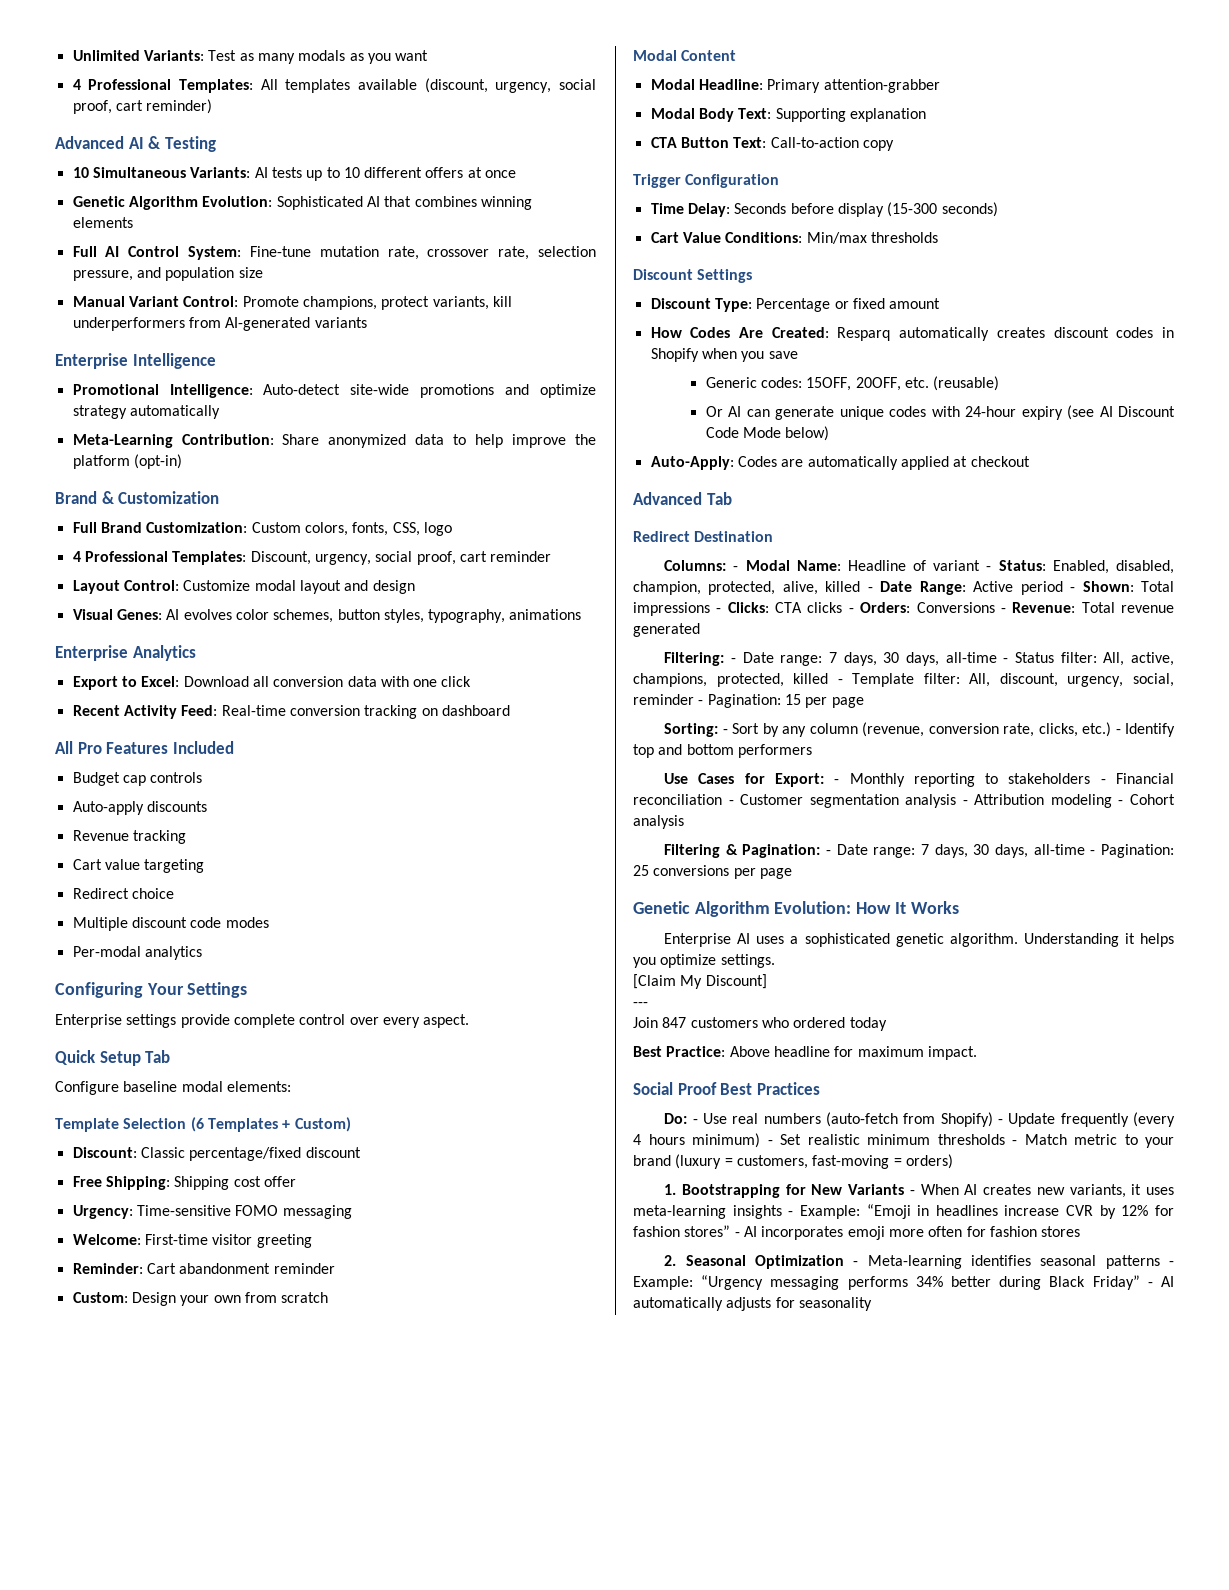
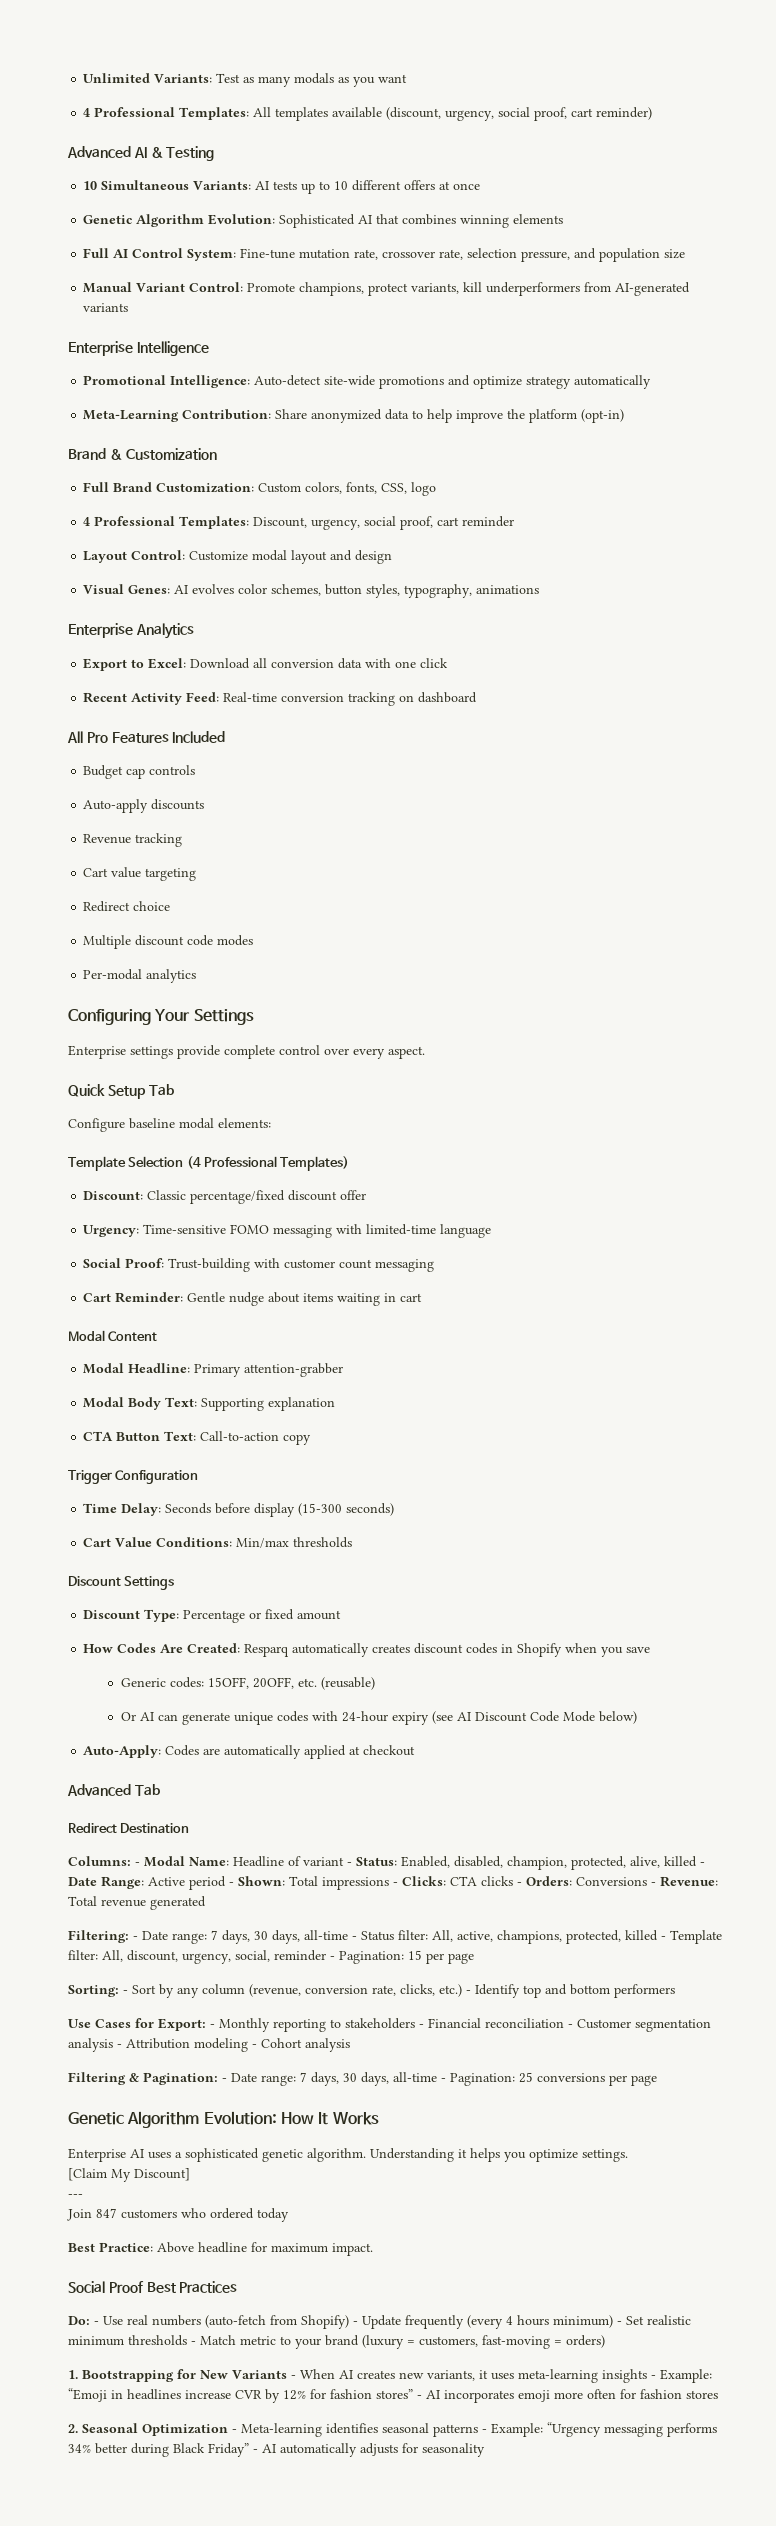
[190,1117,351,1132] (6 Templates + Custom) -> [186,1156,350,1171] (4 Professional Templates)
[72,1176,261,1190] // Free Shipping: Shipping cost -> (338, 1195) none
[72,1234,312,1248] [72,1263,335,1274] [72,1292,329,1306] // Welcome: First-time visitor greeting // Reminder: Cart abandonment reminder // Custom: Design your own from scratch -> [336,1224,492,1238] [83,1258,435,1272] [83,1292,423,1306] with limited-time language // Social Proof: Trust-building with customer count messaging // Cart Reminder: Gentle nudge about items waiting in cart

